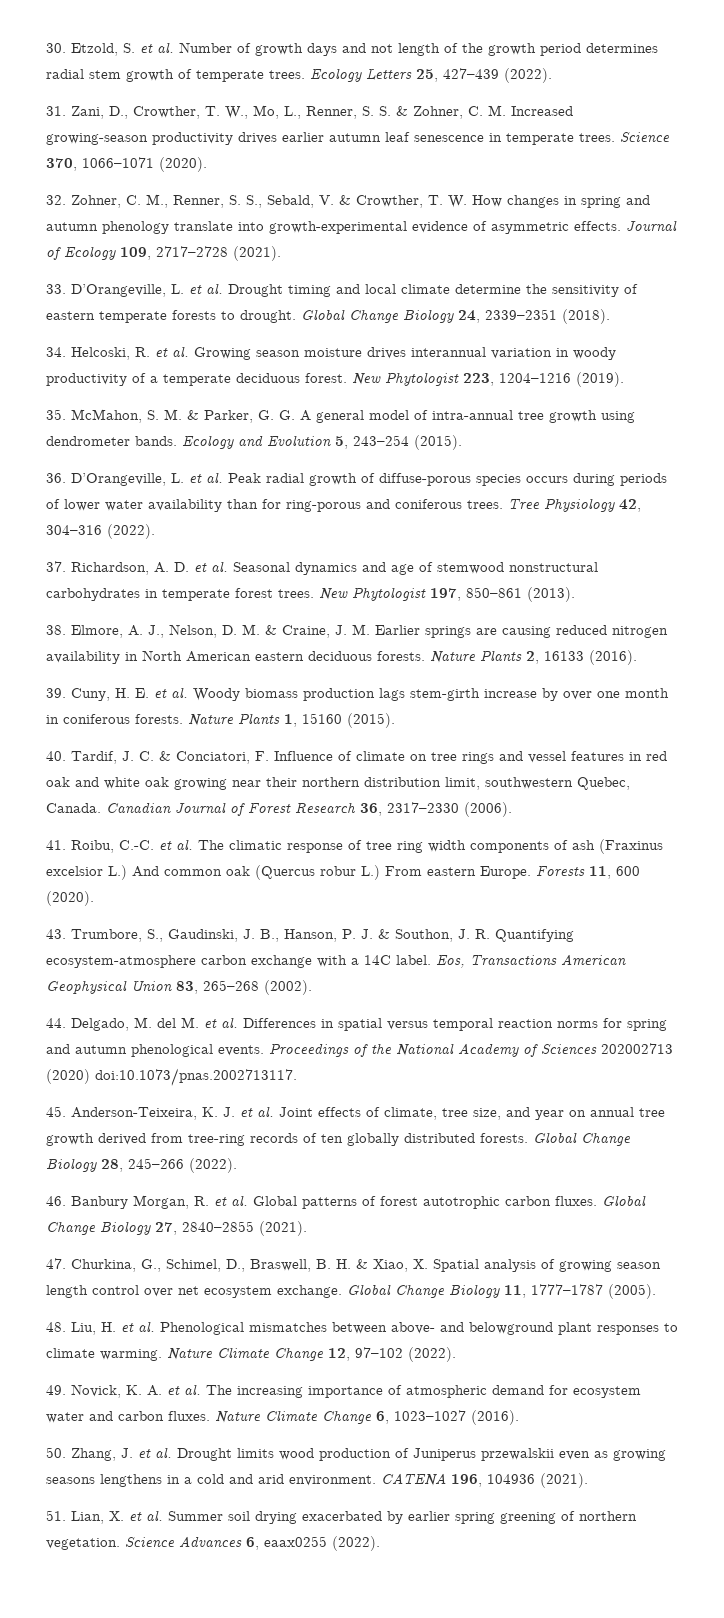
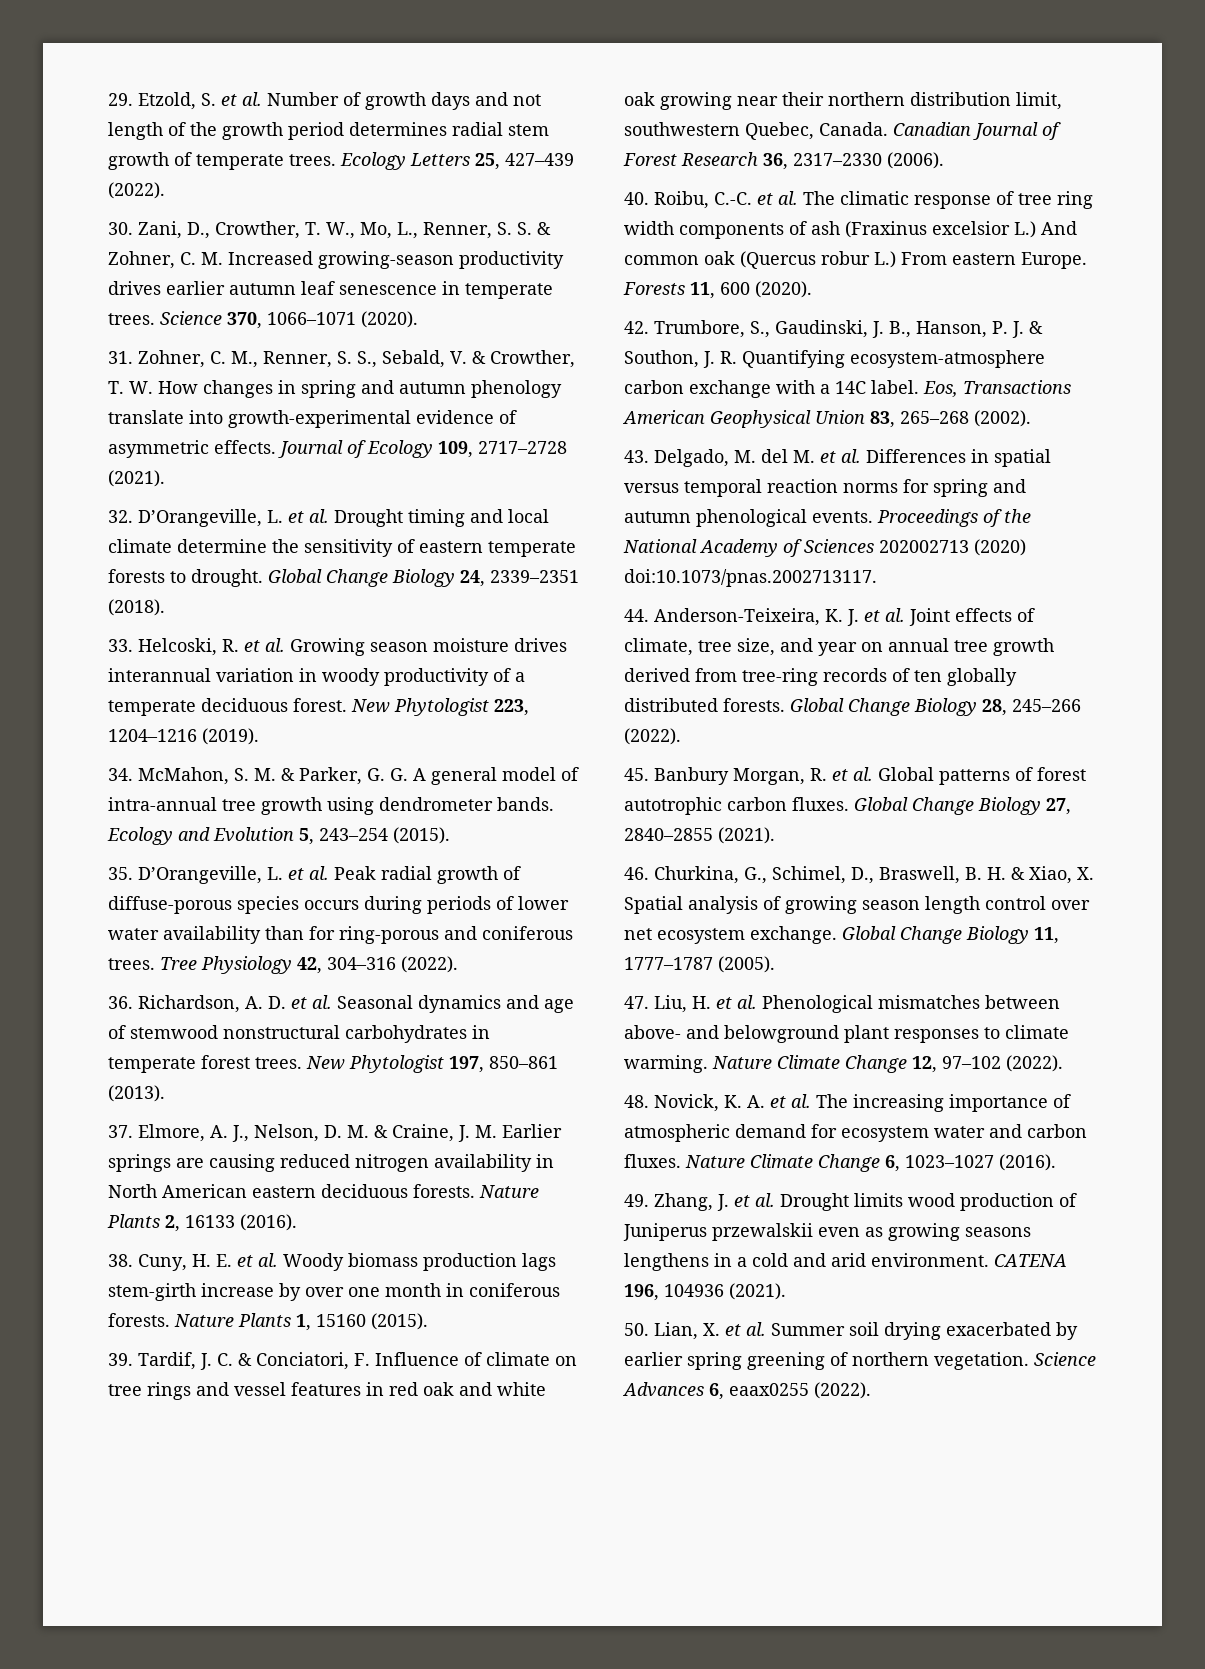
[46,43,66,53] 30. -> [108,93,133,106] 29.
[46,106,66,116] 31. -> [108,222,133,235] 30.
[46,195,66,205] 32. -> [108,351,133,364] 31.
[46,284,66,294] 33. -> [108,510,133,523] 32.
[46,347,66,357] 34. -> [108,639,133,652] 33.
[46,409,66,420] 35. -> [108,768,133,781] 34.
[46,473,66,483] 36. -> [108,867,133,880] 35.
[46,561,66,572] 37. -> [108,996,133,1009] 36.
[46,625,66,635] 38. -> [108,1125,133,1138] 37.
[46,688,66,698] 39. -> [108,1254,133,1267] 38.
[46,751,66,761] 40. -> [108,1353,133,1366] 39.
[46,840,66,850] 41. -> [624,192,649,205] 40.
[46,929,66,939] 43. -> [624,321,649,334] 42.
[46,1018,66,1028] 44. -> [624,450,649,463] 43.
[46,1106,66,1117] 45. -> [624,609,649,622] 44.
[46,1196,66,1206] 46. -> [624,768,649,781] 45.
[46,1258,66,1269] 47. -> [624,867,649,880] 46.
[46,1322,66,1332] 48. -> [624,996,649,1009] 47.
[46,1385,66,1395] 49. -> [624,1095,649,1108] 48.
[46,1447,66,1458] 50. -> [624,1194,649,1207] 49.
[46,1510,66,1521] 51. -> [624,1323,649,1336] 50.

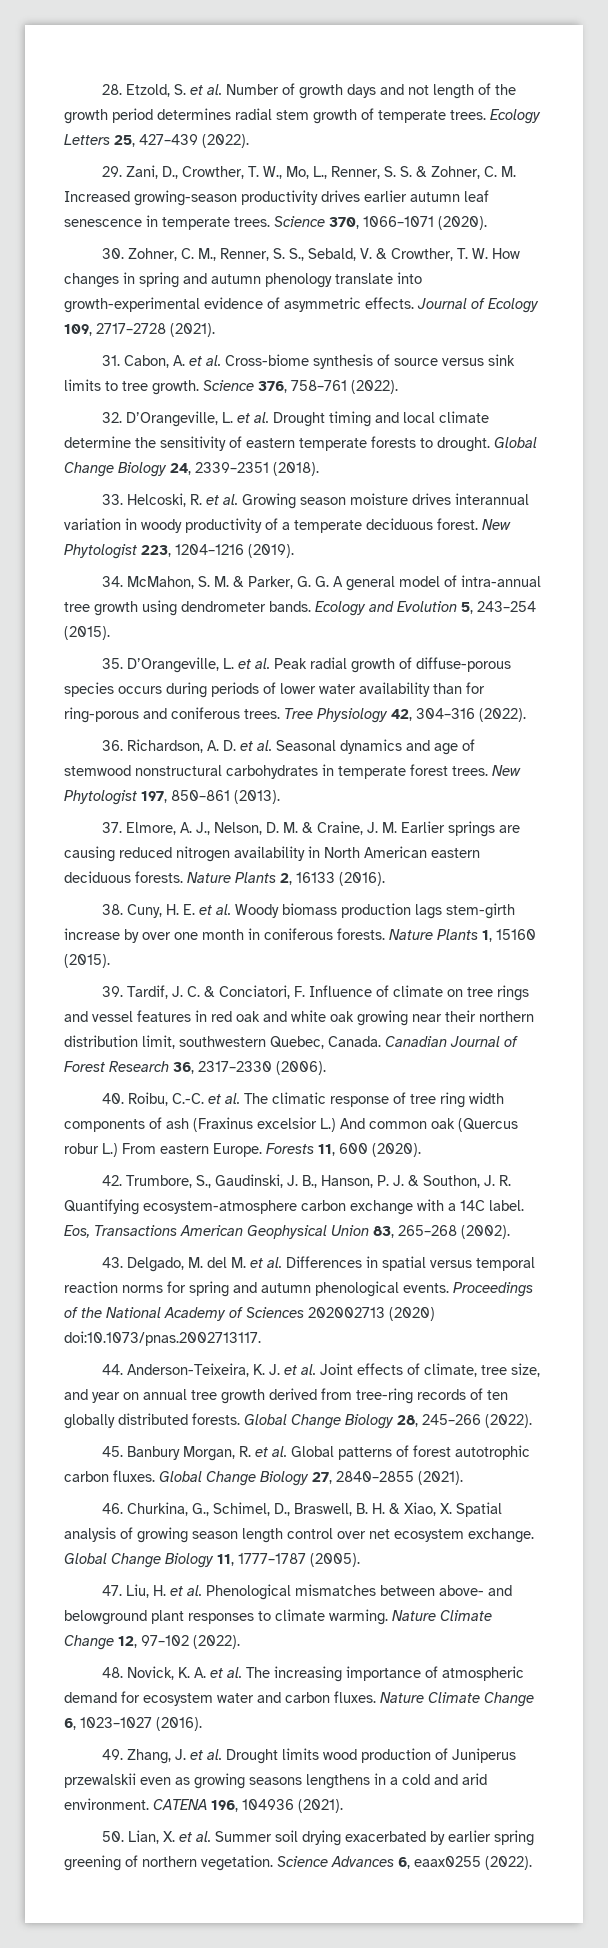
[108,93,133,106] 29. -> [101,84,122,95] 28.
[108,222,133,235] 30. -> [101,166,122,177] 29.
[108,351,133,364] 31. -> [101,248,124,259] 30.
(165, 478) none -> [101,354,515,369] [64,379,398,395] // 31. Cabon, A. et al. Cross-biome synthesis of source versus sink limits to tree growth. Science 376, 758–761 (2022).

